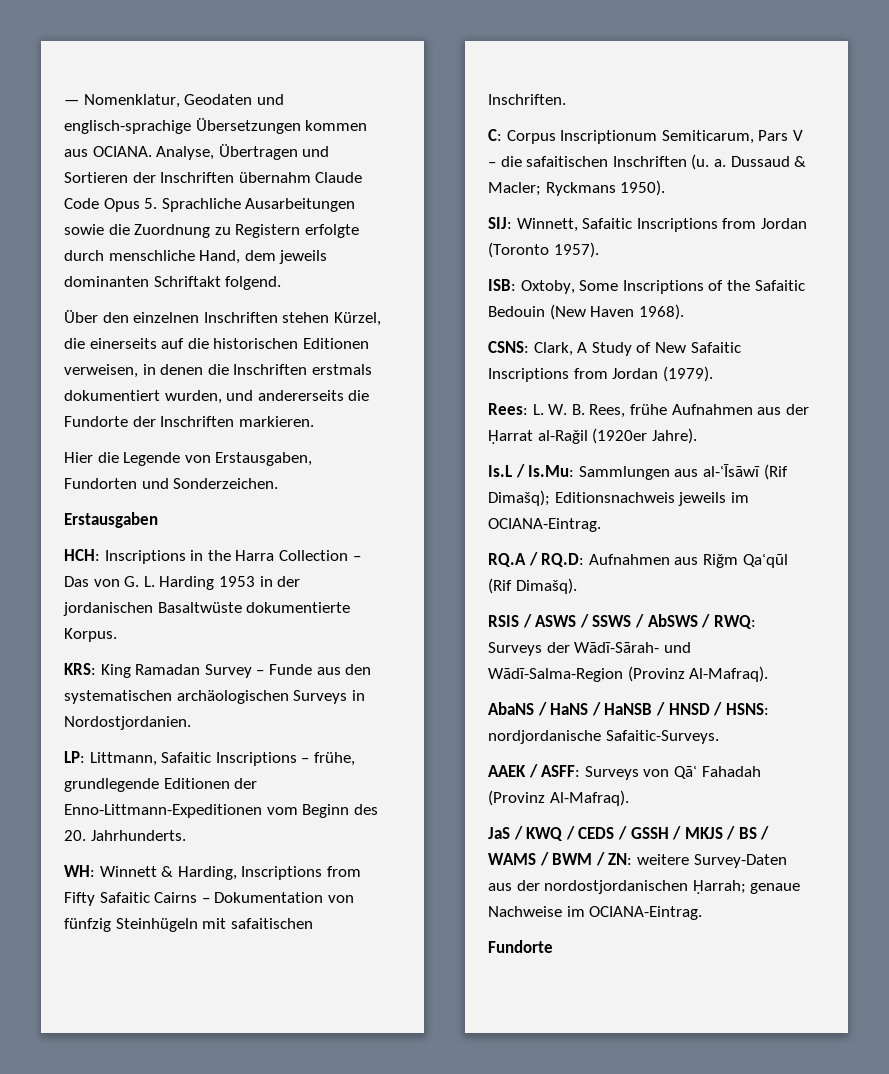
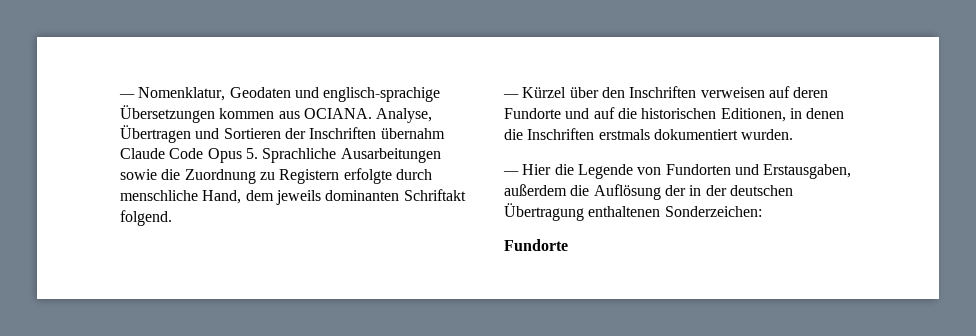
[64,310,381,326] [64,338,157,349] Über den einzelnen Inschriften stehen Kürzel, die einerseits -> [503,86,829,98] [504,108,590,119] — Kürzel über den Inschriften verweisen auf deren Fundorte und
[302,338,369,349] [64,364,138,378] Editionen verweisen, -> [720,108,786,122] Editionen,
[164,390,370,404] [64,416,314,427] wurden, und andererseits die Fundorte der Inschriften markieren. // -> [741,129,794,140] [503,171,519,175] wurden. // —
[215,452,313,466] Erstausgaben, -> (662, 171) none
[173,478,279,489] [64,512,158,528] [64,549,361,564] [64,576,301,590] [63,602,351,616] [64,628,117,642] [64,663,372,678] [64,690,365,704] [64,716,191,730] [64,751,355,766] [64,778,258,792] [64,804,378,818] [64,830,186,841] [64,865,361,880] [64,892,354,906] [64,918,313,932] [488,94,566,105] [488,129,803,144] [488,154,807,170] [488,180,666,196] [488,217,807,232] [488,242,599,258] [488,279,805,294] [488,304,684,320] [488,341,741,356] [488,366,713,382] [488,403,809,418] [488,428,697,444] [488,464,788,480] [488,490,749,506] [488,518,601,532] [488,552,788,568] [488,578,577,594] [488,614,756,629] [488,642,691,656] [488,666,769,682] [488,702,769,716] [488,730,719,744] [488,764,761,780] [488,790,629,806] [488,826,770,841] [488,852,787,868] [488,880,801,894] [488,906,703,920] Sonderzeichen. // Erstausgaben // HCH: Inscriptions in the Harra Collection – Das von G. L. Harding 1953 in der jordanischen Basaltwüste dokumentierte Korpus. // KRS: King Ramadan Survey – Funde aus den systematischen archäologischen Surveys in Nordostjordanien. // LP: Littmann, Safaitic Inscriptions – frühe, grundlegende Editionen der Enno-Littmann-Expeditionen vom Beginn des 20. Jahrhunderts. // WH: Winnett & Harding, Inscriptions from Fifty Safaitic Cairns – Dokumentation von fünfzig Steinhügeln mit safaitischen Inschriften. // C: Corpus Inscriptionum Semiticarum, Pars V – die safaitischen Inschriften (u. a. Dussaud & Macler; Ryckmans 1950). // SIJ: Winnett, Safaitic Inscriptions from Jordan (Toronto 1957). // ISB: Oxtoby, Some Inscriptions of the Safaitic Bedouin (New Haven 1968). // CSNS: Clark, A Study of New Safaitic Inscriptions from Jordan (1979). // Rees: L. W. B. Rees, frühe Aufnahmen aus der Ḥarrat al-Raǧil (1920er Jahre). // Is.L / Is.Mu: Sammlungen aus al-ʿĪsāwī (Rif Dimašq); Editionsnachweis jeweils im OCIANA-Eintrag. // RQ.A / RQ.D: Aufnahmen aus Riǧm Qaʿqūl (Rif Dimašq). // RSIS / ASWS / SSWS / AbSWS / RWQ: Surveys der Wādī-Sārah- und Wādī-Salma-Region (Provinz Al-Mafraq). // AbaNS / HaNS / HaNSB / HNSD / HSNS: nordjordanische Safaitic-Surveys. // AAEK / ASFF: Surveys von Qāʿ Fahadah (Provinz Al-Mafraq). // JaS / KWQ / CEDS / GSSH / MKJS / BS / WAMS / BWM / ZN: weitere Survey-Daten aus der nordostjordanischen Ḥarrah; genaue Nachweise im OCIANA-Eintrag. -> [763,164,852,179] [504,184,793,200] [504,203,762,221] Erstausgaben, außerdem die Auflösung der in der deutschen Übertragung enthaltenen Sonderzeichen:

